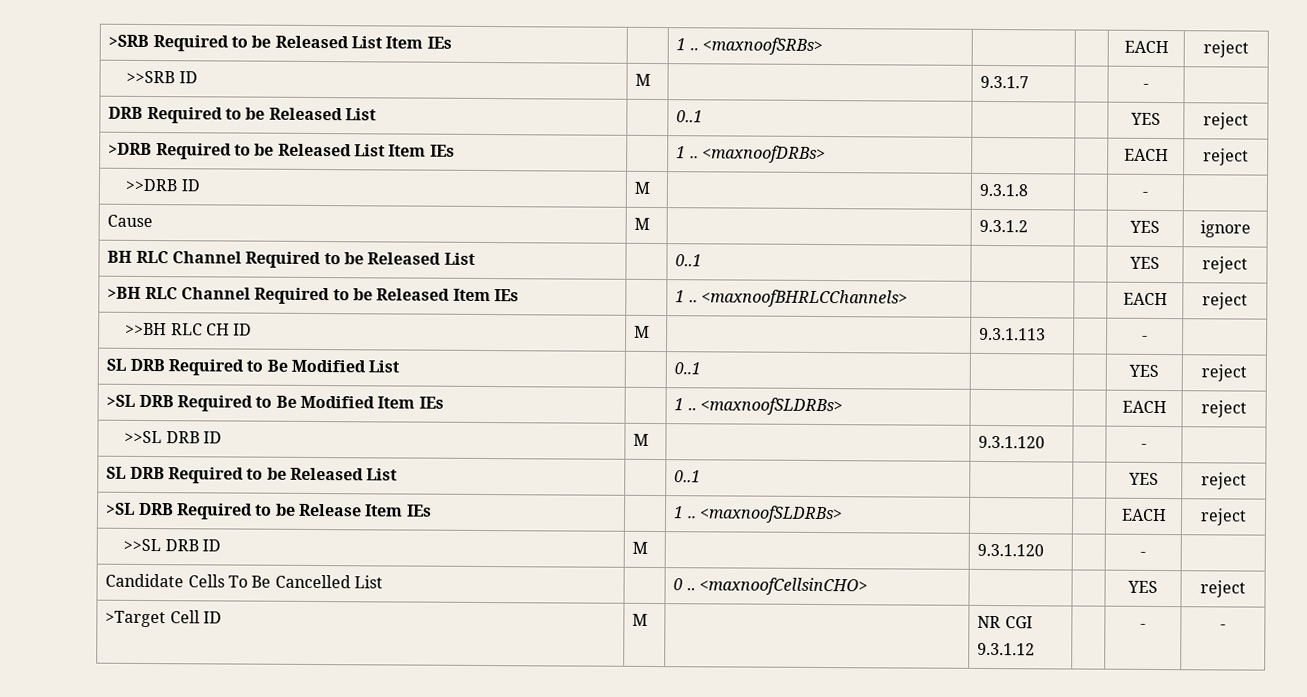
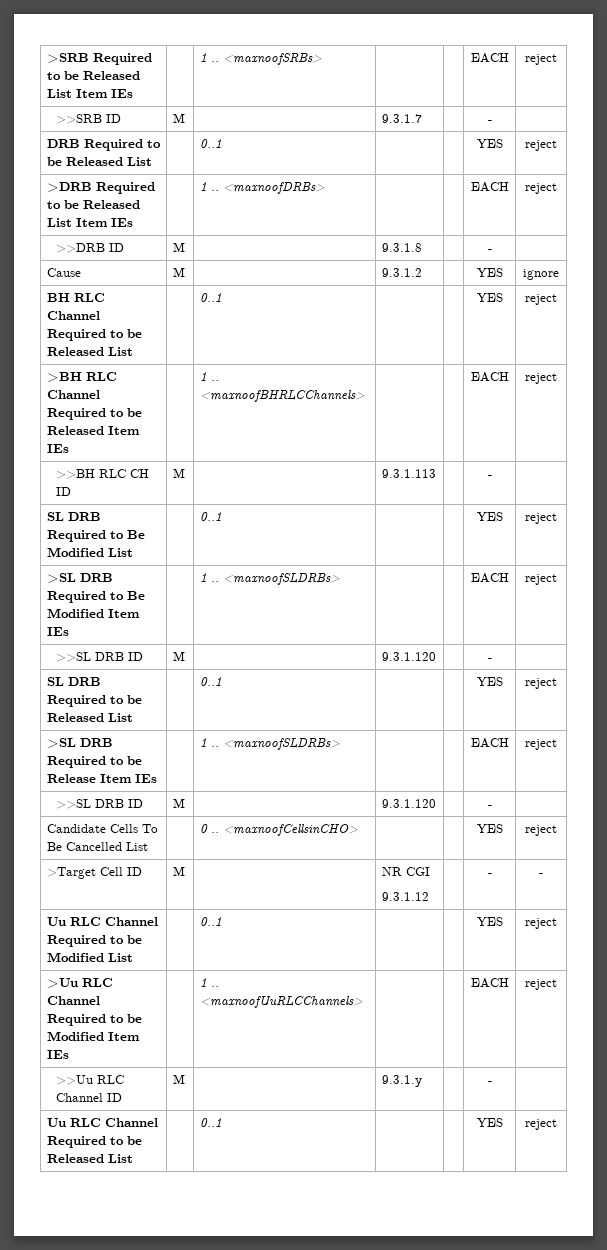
(1226, 627) none -> [46,917,158,926] [46,935,142,947] [46,952,133,962] [199,917,222,926] [476,917,503,926] [525,918,557,929] [46,978,113,988] [46,996,100,1005] [46,1014,142,1026] [46,1031,140,1041] [46,1050,69,1059] [199,978,219,987] [199,996,363,1008] [470,978,509,988] [525,979,557,990] [55,1075,124,1085] [55,1093,122,1102] [172,1074,185,1084] [381,1075,422,1087] [487,1081,492,1084] [46,1118,158,1127] [46,1136,142,1148] [46,1154,133,1163] [199,1118,222,1127] [476,1118,503,1127] [525,1119,557,1130] // Uu RLC Channel Required to be Modified List | | 0..1 | | | YES | reject // >Uu RLC Channel Required to be Modified Item IEs | | 1 .. <maxnoofUuRLCChannels> | | | EACH | reject // >>Uu RLC Channel ID | M | | 9.3.1.y | | - | // Uu RLC Channel Required to be Released List | | 0..1 | | | YES | reject

